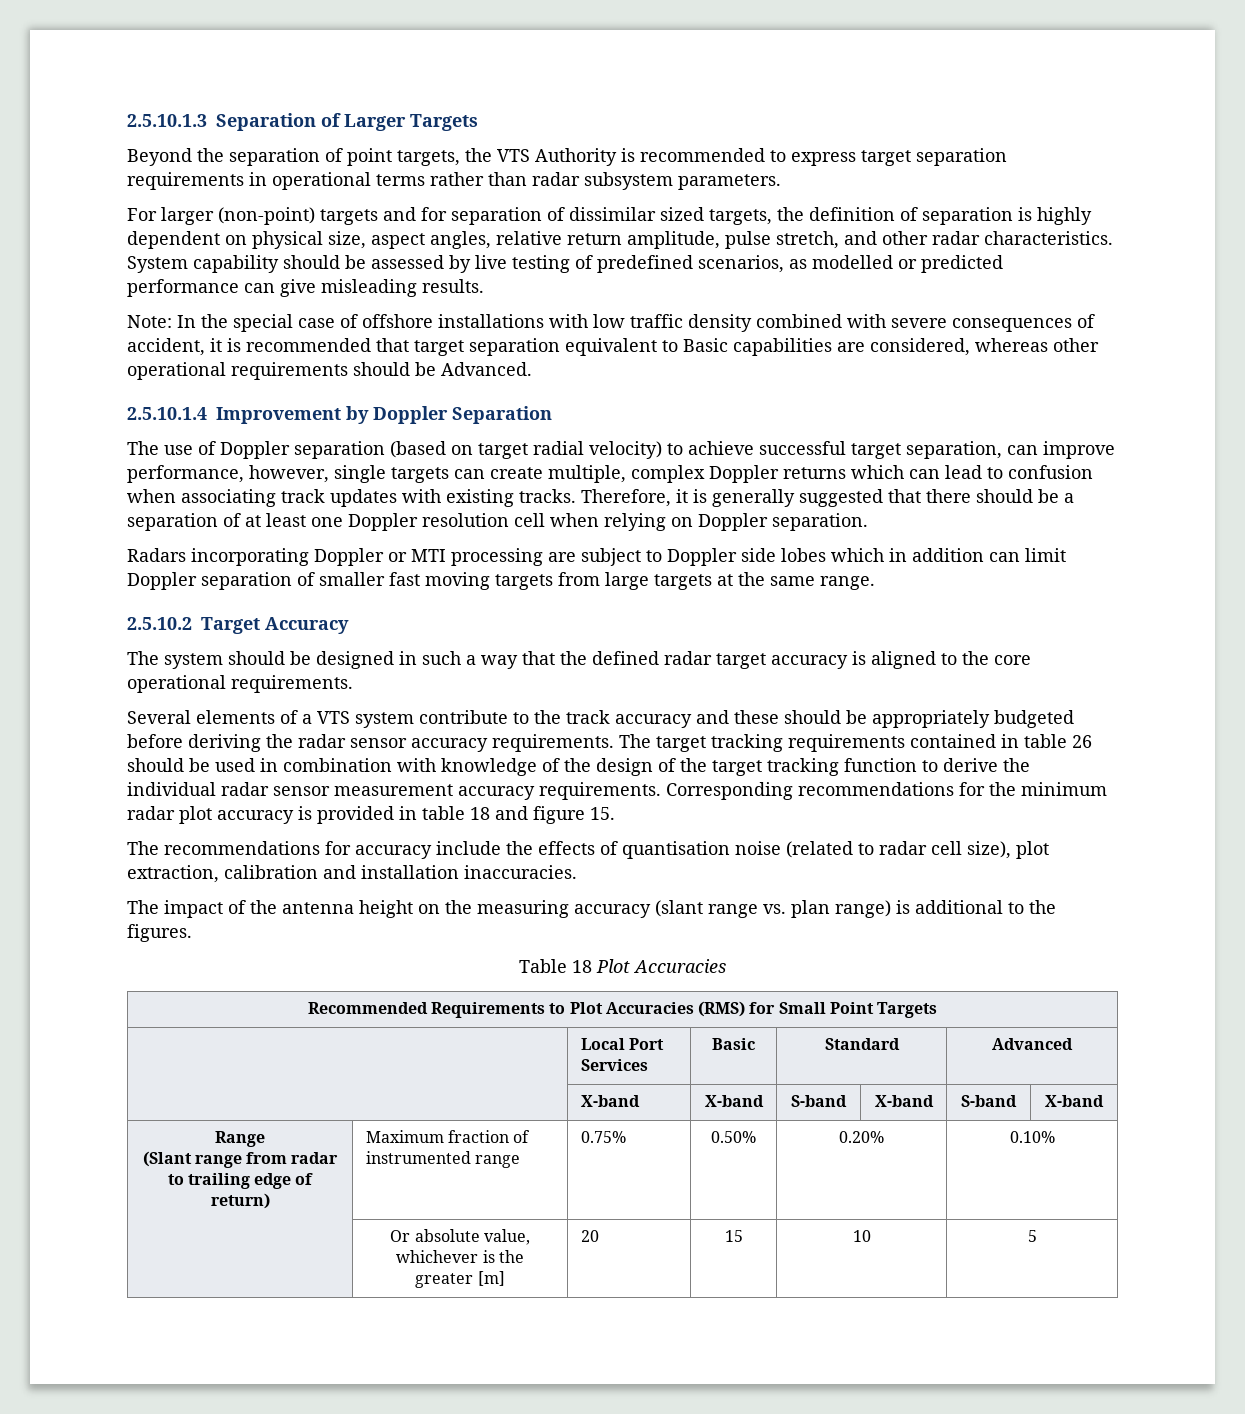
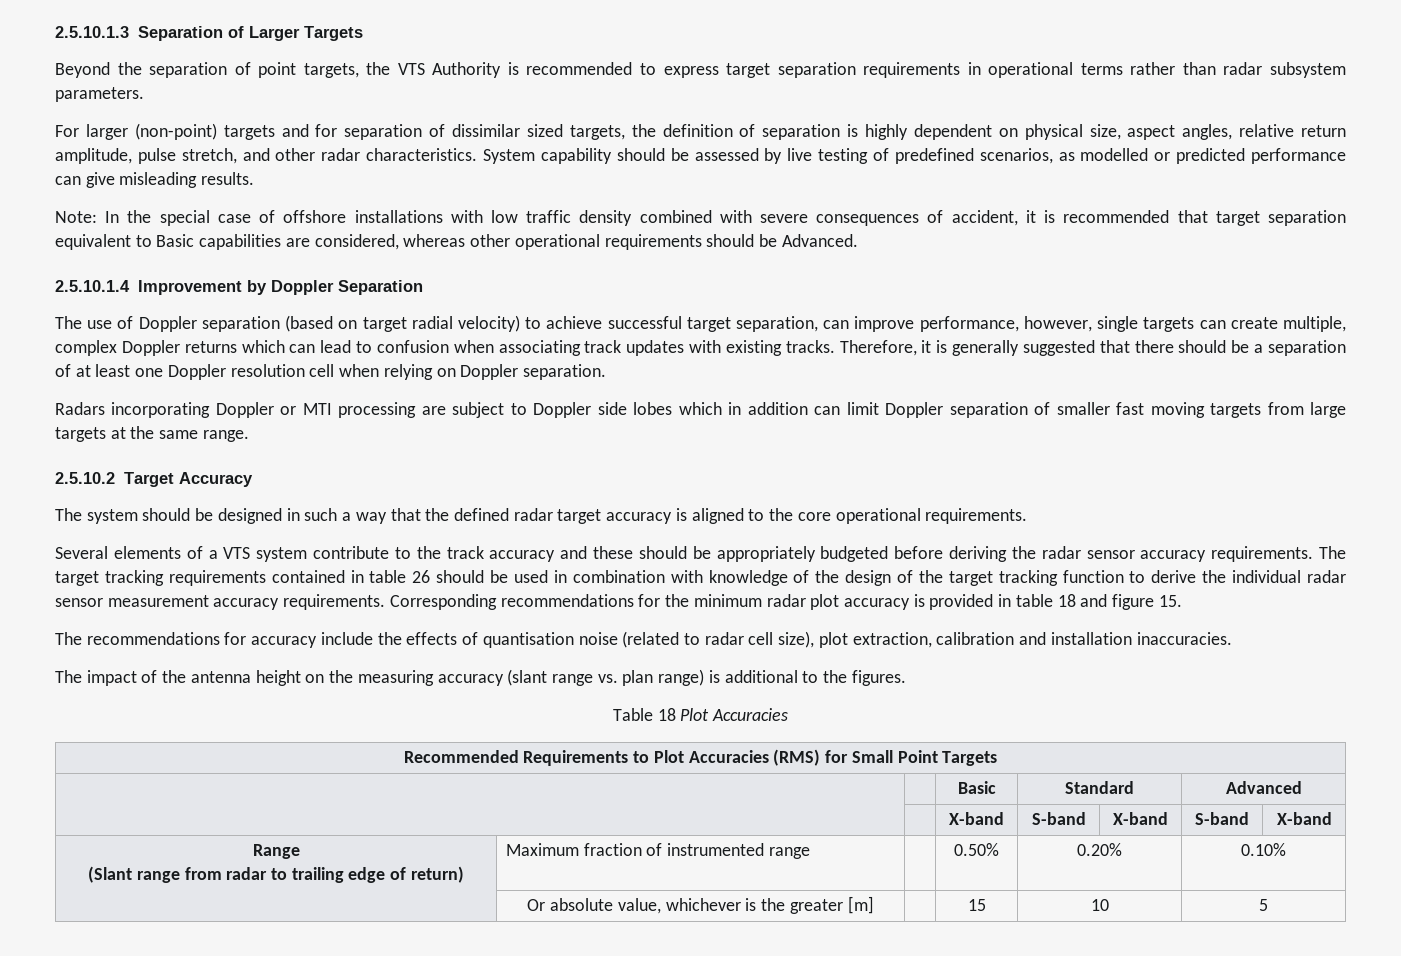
[580,1038,665,1050] [580,1059,648,1071] Local Port Services -> (998, 758) none
[580,1095,640,1107] X-band -> (1302, 787) none
[580,1131,626,1143] 0.75% -> (810, 853) none
[580,1230,599,1242] 20 -> (874, 905) none

